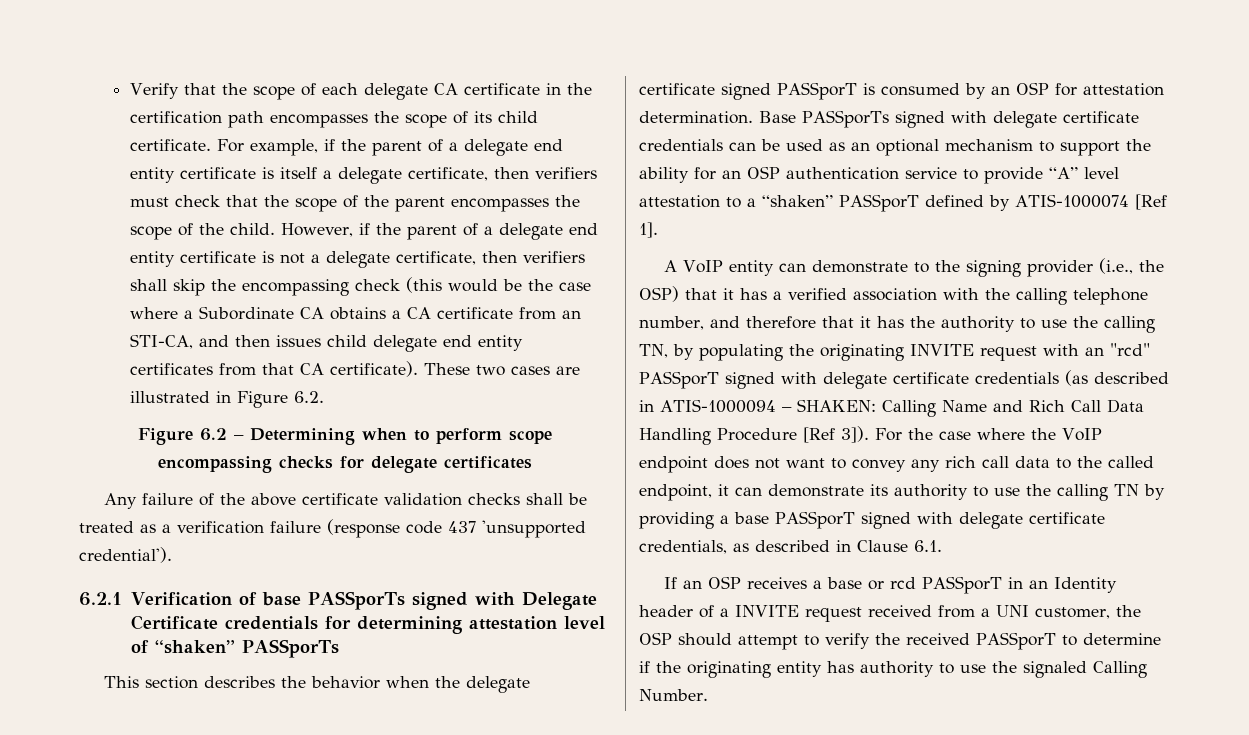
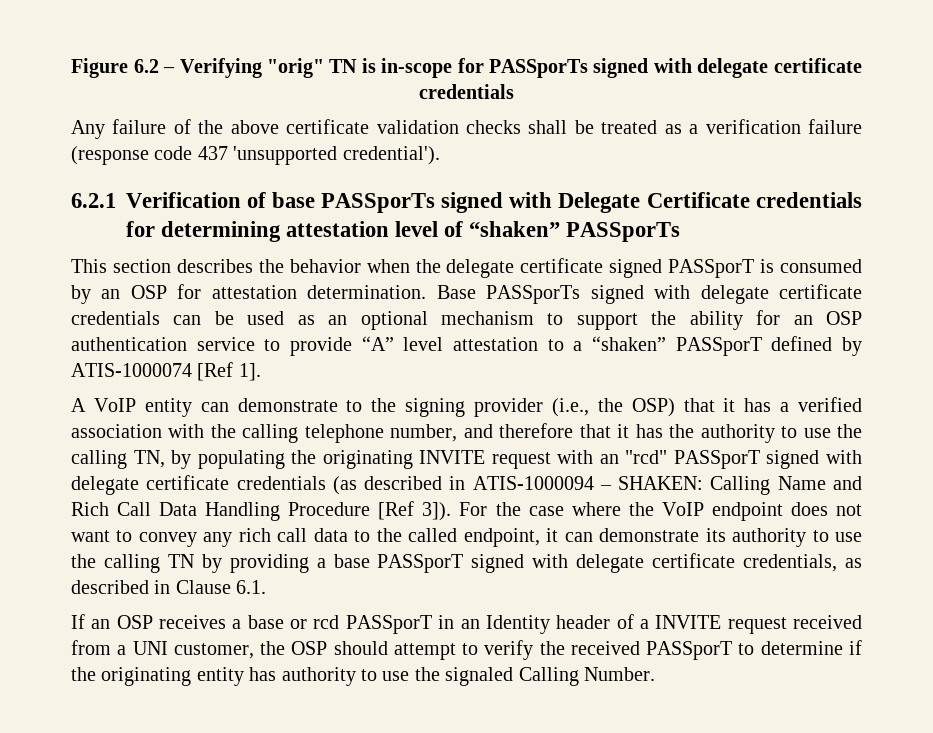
[130,83,592,100] [130,111,539,128] [130,139,564,156] [130,167,598,184] [130,195,581,212] [130,223,599,240] [130,251,586,268] [130,277,592,296] [130,306,582,320] [130,334,524,352] [130,361,581,377] [130,391,325,408] [137,428,552,445] [157,456,532,473] Verify that the scope of each delegate CA certificate in the certification path encompasses the scope of its child certificate. For example, if the parent of a delegate end entity certificate is itself a delegate certificate, then verifiers must check that the scope of the parent encompasses the scope of the child. However, if the parent of a delegate end entity certificate is not a delegate certificate, then verifiers shall skip the encompassing check (this would be the case where a Subordinate CA obtains a CA certificate from an STI-CA, and then issues child delegate end entity certificates from that CA certificate). These two cases are illustrated in Figure 6.2. // Figure 6.2 – Determining when to perform scope encompassing checks for delegate certificates -> [71,58,862,78] [419,84,514,99] Figure 6.2 – Verifying "orig" TN is in-scope for PASSporTs signed with delegate certificate credentials

